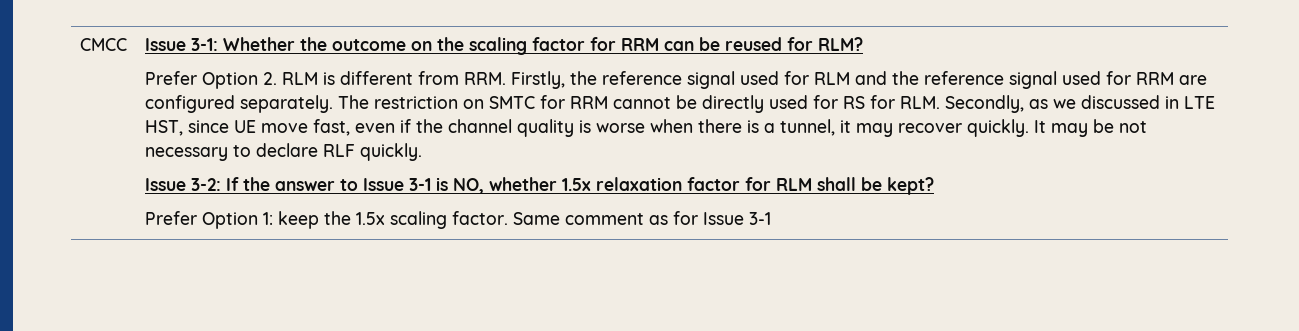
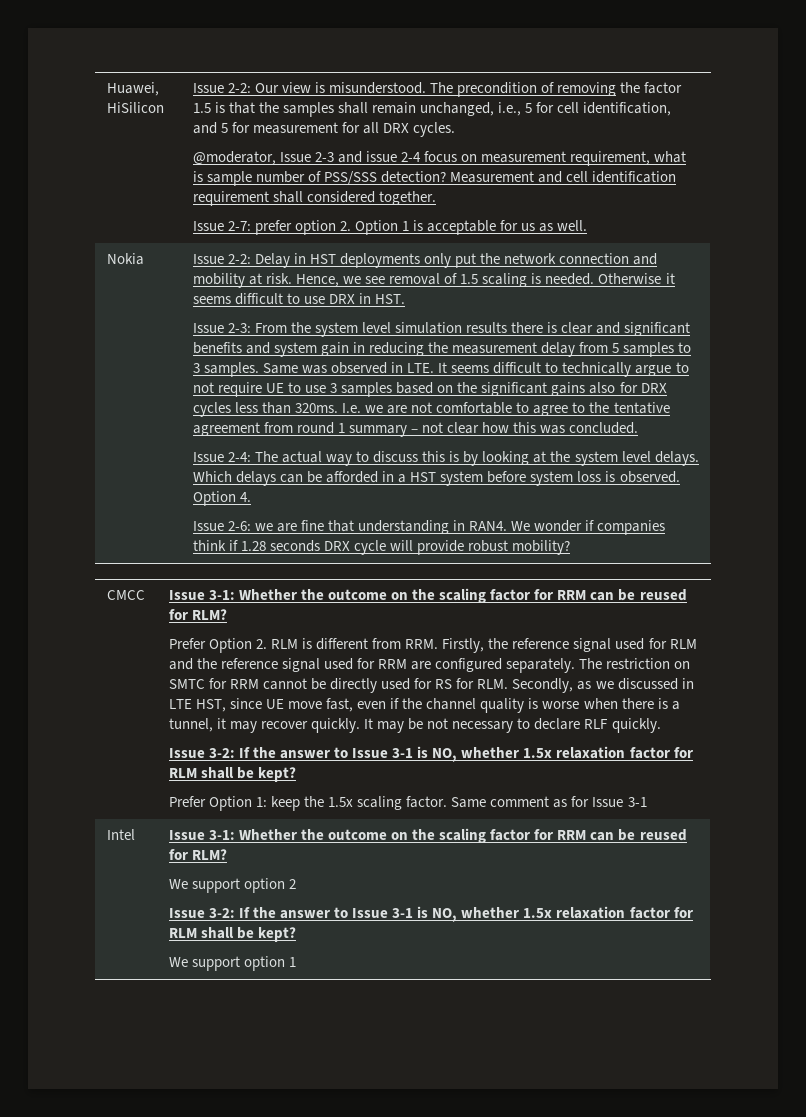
(79, 44) none -> [106,82,159,96] [106,102,164,113] [192,82,683,97] [192,102,672,117] [192,122,456,137] [192,151,687,166] [192,171,677,186] [192,191,437,206] [192,220,588,235] [106,253,144,265] [192,253,658,268] [192,273,675,288] [192,293,406,305] [192,322,691,337] [192,342,692,357] [192,362,689,377] [192,382,667,397] [192,402,670,417] [192,422,639,437] [192,451,699,466] [192,471,680,486] [192,491,251,506] [192,520,666,535] [192,540,571,555] Huawei, HiSilicon | Issue 2-2: Our view is misunderstood. The precondition of removing the factor 1.5 is that the samples shall remain unchanged, i.e., 5 for cell identification, and 5 for measurement for all DRX cycles. // @moderator, Issue 2-3 and issue 2-4 focus on measurement requirement, what is sample number of PSS/SSS detection? Measurement and cell identification requirement shall considered together. // Issue 2-7: prefer option 2. Option 1 is acceptable for us as well. // Nokia | Issue 2-2: Delay in HST deployments only put the network connection and mobility at risk. Hence, we see removal of 1.5 scaling is needed. Otherwise it seems difficult to use DRX in HST. // Issue 2-3: From the system level simulation results there is clear and significant benefits and system gain in reducing the measurement delay from 5 samples to 3 samples. Same was observed in LTE. It seems difficult to technically argue to not require UE to use 3 samples based on the significant gains also for DRX cycles less than 320ms. I.e. we are not comfortable to agree to the tentative agreement from round 1 summary – not clear how this was concluded. // Issue 2-4: The actual way to discuss this is by looking at the system level delays. Which delays can be afforded in a HST system before system loss is observed. Option 4. // Issue 2-6: we are fine that understanding in RAN4. We wonder if companies think if 1.28 seconds DRX cycle will provide robust mobility? //
(771, 218) none -> [106,829,135,840] [168,828,687,843] [168,849,227,860] [168,878,297,893] [168,906,693,922] [168,927,297,942] [168,956,297,971] // Intel | Issue 3-1: Whether the outcome on the scaling factor for RRM can be reused for RLM? // We support option 2 // Issue 3-2: If the answer to Issue 3-1 is NO, whether 1.5x relaxation factor for RLM shall be kept? // We support option 1

